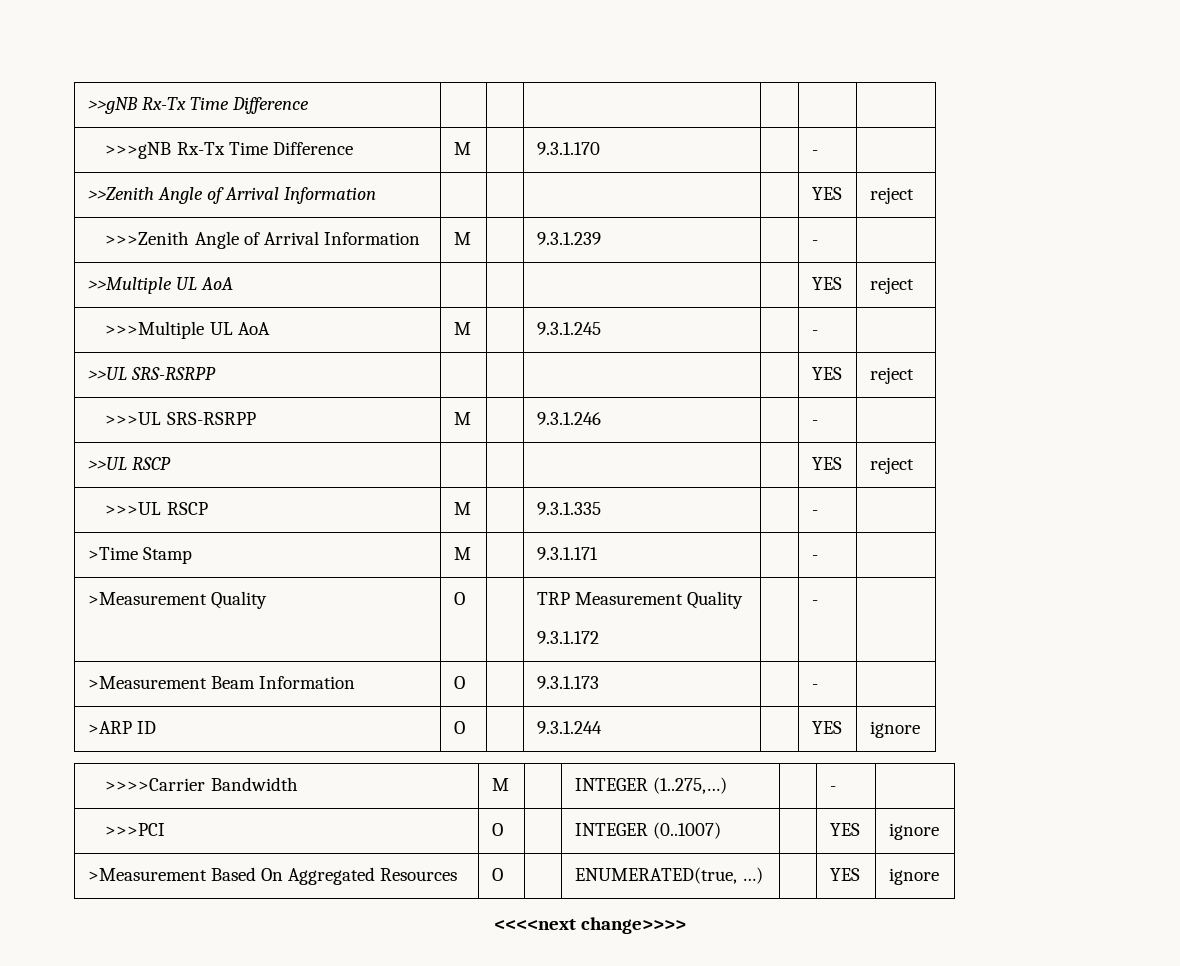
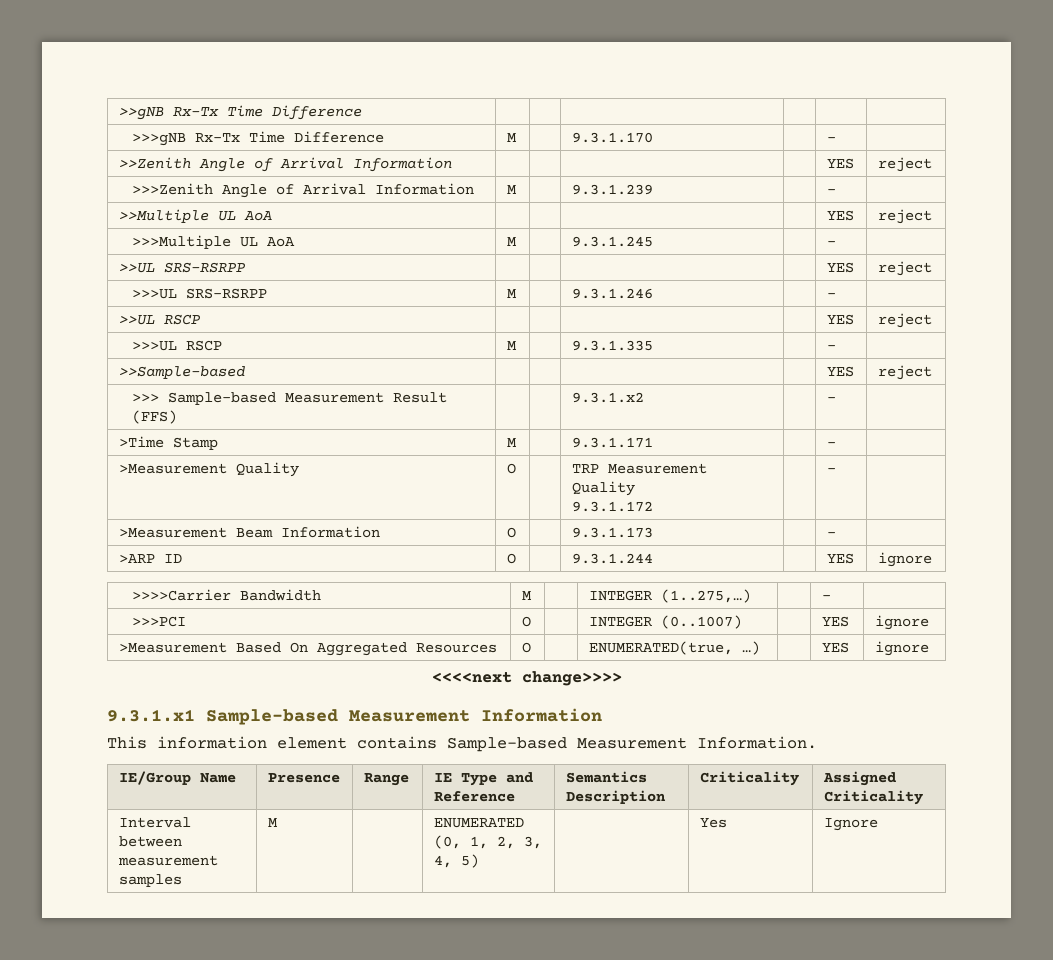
(818, 512) none -> [118,366,245,379] [826,366,854,377] [877,365,932,380] [132,392,448,405] [132,410,178,424] [571,392,644,403] [826,397,836,402] // >>Sample-based | | | | | YES | reject // >>> Sample-based Measurement Result (FFS) | | | 9.3.1.x2 | | - |
(687, 925) none -> [107,708,602,725] [107,736,817,752] [118,771,236,785] [267,773,340,783] [363,773,409,786] [433,772,533,786] [433,791,515,802] [565,771,647,783] [565,790,666,804] [699,771,799,786] [822,771,896,786] [823,790,923,805] [118,817,191,828] [118,836,182,847] [117,855,218,866] [118,874,182,887] [267,818,278,827] [433,818,524,828] [433,835,542,849] [433,854,479,868] [699,818,727,828] [823,818,878,831] // 9.3.1.x1 Sample-based Measurement Information // This information element contains Sample-based Measurement Information. // IE/Group Name | Presence | Range | IE Type and Reference | Semantics Description | Criticality | Assigned Criticality // Interval between measurement samples | M | | ENUMERATED (0, 1, 2, 3, 4, 5) | | Yes | Ignore

